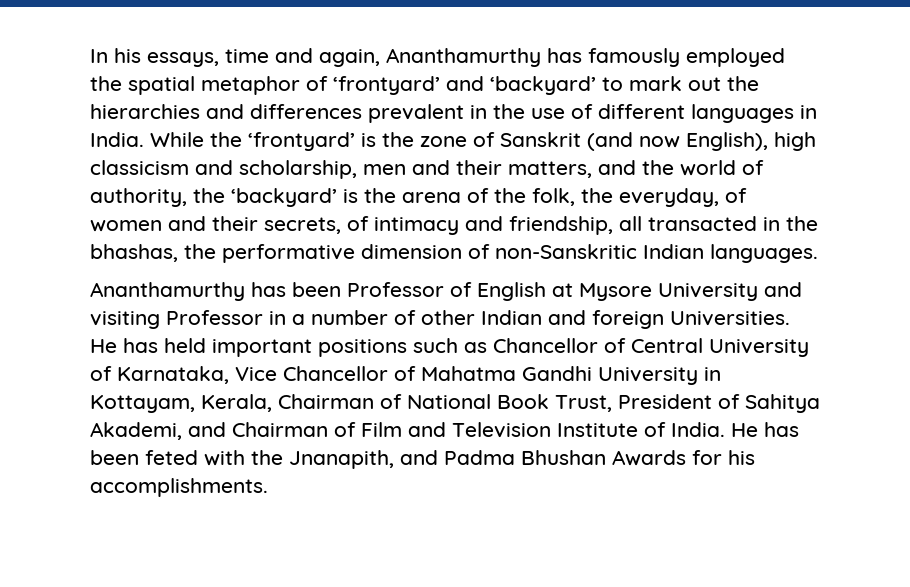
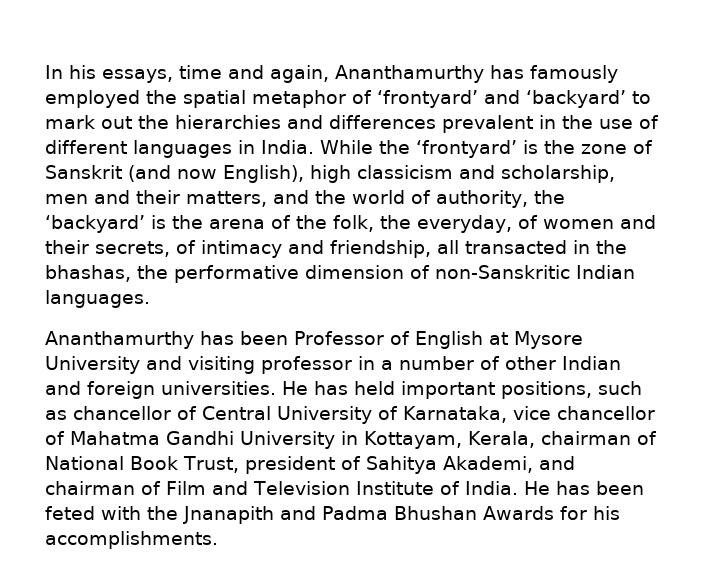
[166,310,263,325] Professor -> [261,356,352,374] professor
[670,311,790,326] Universities. -> [161,381,276,395] universities.
[318,339,407,357] positions -> [501,381,592,399] positions,
[493,338,598,353] Chancellor -> [73,406,171,420] chancellor
[235,366,388,381] Vice Chancellor -> [513,406,655,420] vice chancellor
[278,394,374,409] Chairman -> [540,431,631,445] chairman
[618,394,712,409] President -> [244,456,335,474] president
[232,422,328,437] Chairman -> [45,481,135,495] chairman
[289,450,394,469] Jnanapith, -> [183,506,274,524] Jnanapith

